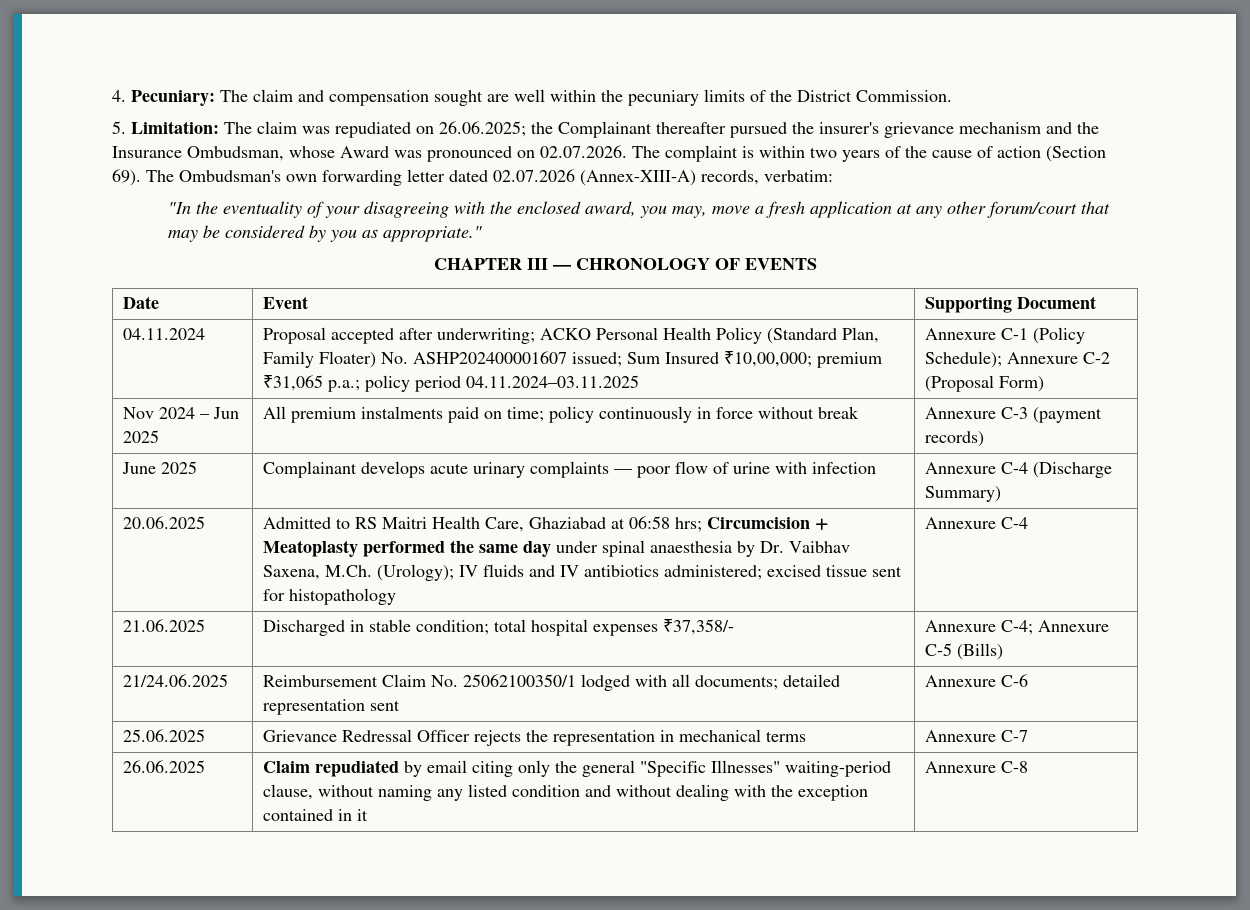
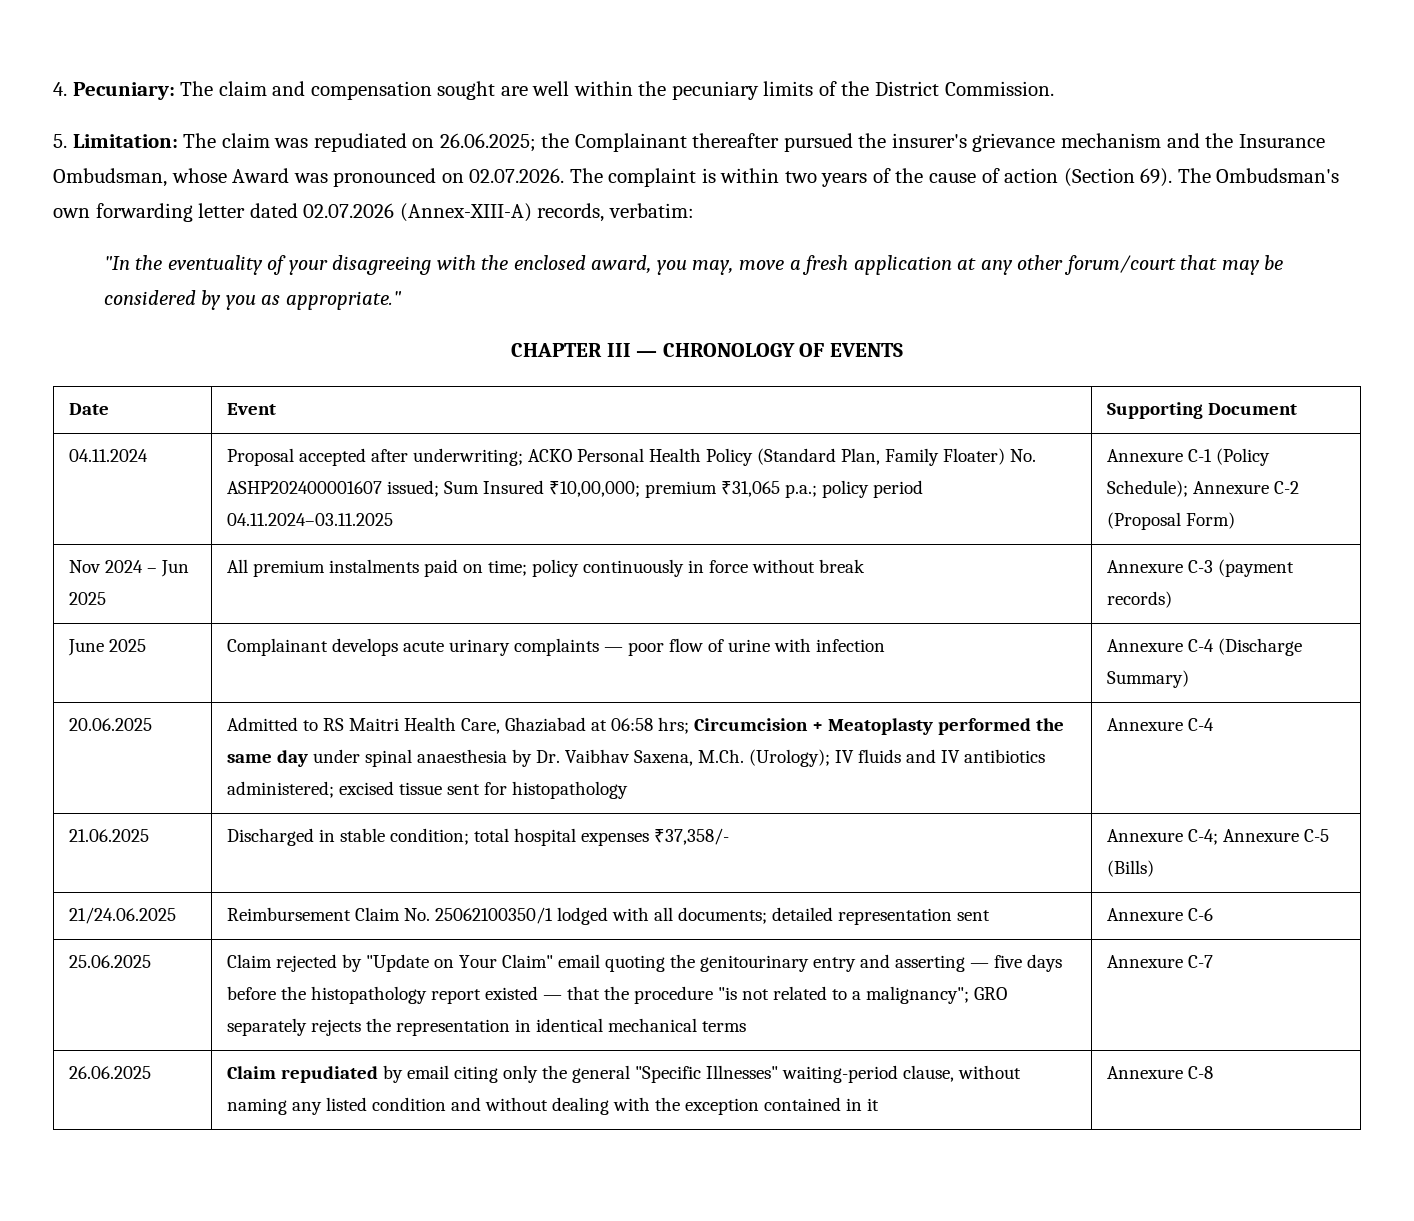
[262,729,470,742] Grievance Redressal Officer -> [226,954,1062,972] [226,986,1007,1004] [226,1018,307,1036] Claim rejected by "Update on Your Claim" email quoting the genitourinary entry and asserting — five days before the histopathology report existed — that the procedure "is not related to a malignancy"; GRO separately
(674, 736) none -> [535,1018,603,1032] identical

